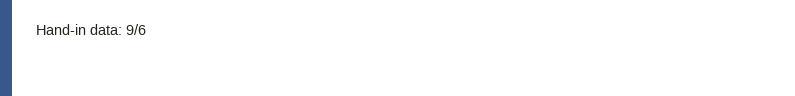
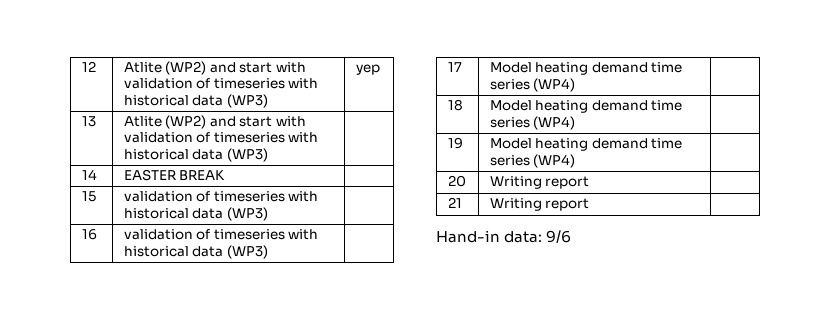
(36, 29) none -> [81,61,96,72] [123,61,307,75] [123,78,319,89] [123,94,268,108] [355,64,380,75] [81,116,96,127] [123,115,307,129] [123,132,319,143] [123,148,268,162] [81,169,97,180] [123,169,226,181] [81,191,96,202] [123,191,319,202] [123,207,268,221] [81,229,97,240] [123,229,319,240] [123,245,268,259] [447,62,462,72] [489,62,683,75] [489,78,576,92] [447,99,463,111] [489,100,683,113] [489,116,576,130] [447,137,463,149] [489,138,683,151] [489,154,576,168] [447,175,466,187] [489,176,590,189] [447,197,462,208] [489,198,590,211] 12 | Atlite (WP2) and start with validation of timeseries with historical data (WP3) | yep // 13 | Atlite (WP2) and start with validation of timeseries with historical data (WP3) | // 14 | EASTER BREAK | // 15 | validation of timeseries with historical data (WP3) | // 16 | validation of timeseries with historical data (WP3) | // 17 | Model heating demand time series (WP4) | // 18 | Model heating demand time series (WP4) | // 19 | Model heating demand time series (WP4) | // 20 | Writing report | // 21 | Writing report | //

